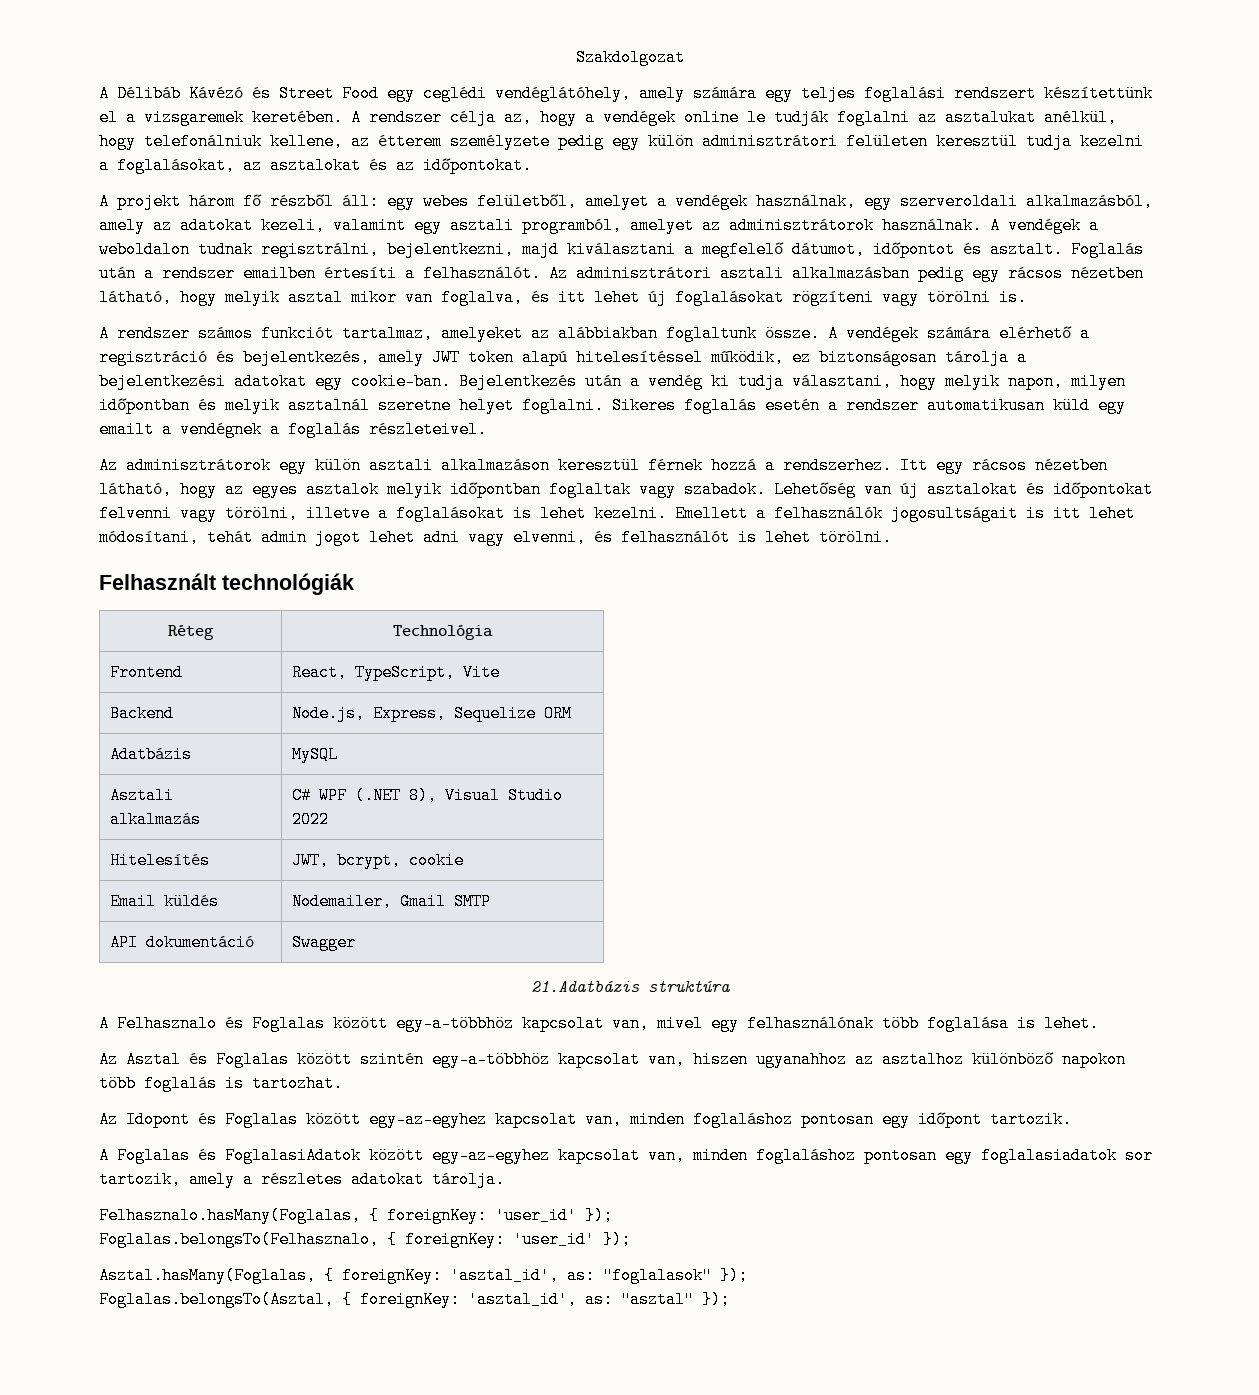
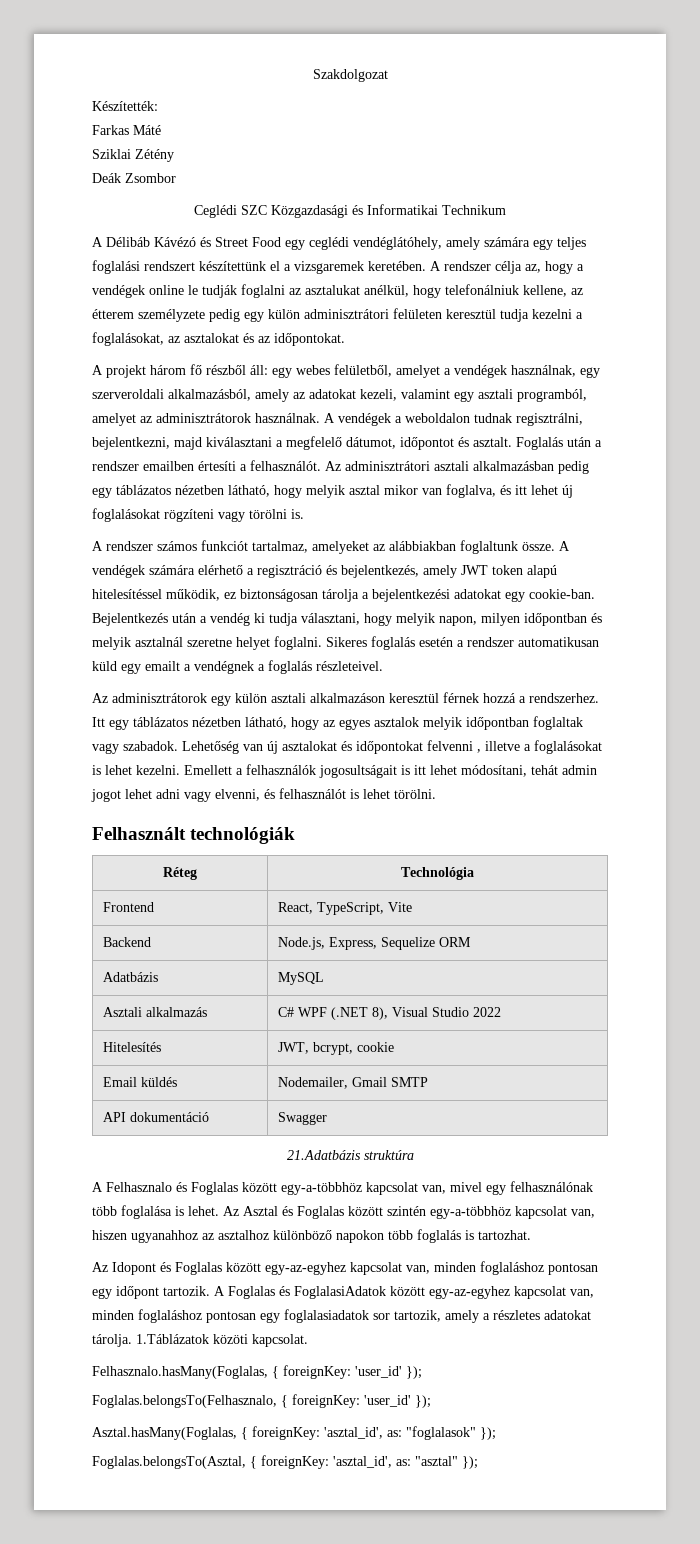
(685, 57) none -> [92,101,158,111] [92,125,161,135] [92,149,174,162] [92,173,176,183] [194,204,506,218] // Készítették: // Farkas Máté // Sziklai Zétény // Deák Zsombor // Ceglédi SZC Közgazdasági és Informatikai Technikum
[1008,265,1063,282] rácsos -> [116,485,171,495] táblázatos
[972,457,1027,474] rácsos -> [133,717,188,727] táblázatos
[180,505,298,522] vagy törölni, -> [477,749,481,753] ,
(1099, 1023) // -> (219, 1211) none
(1072, 1119) // -> (210, 1291) none
(505, 1179) none -> [136,1334,308,1347] 1.Táblázatok közöti kapcsolat.

